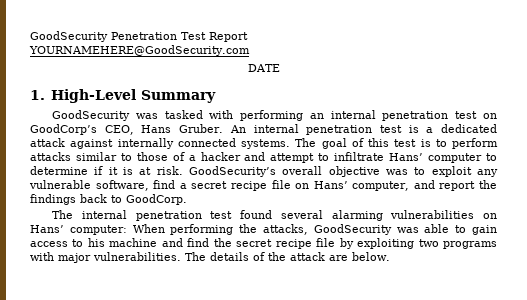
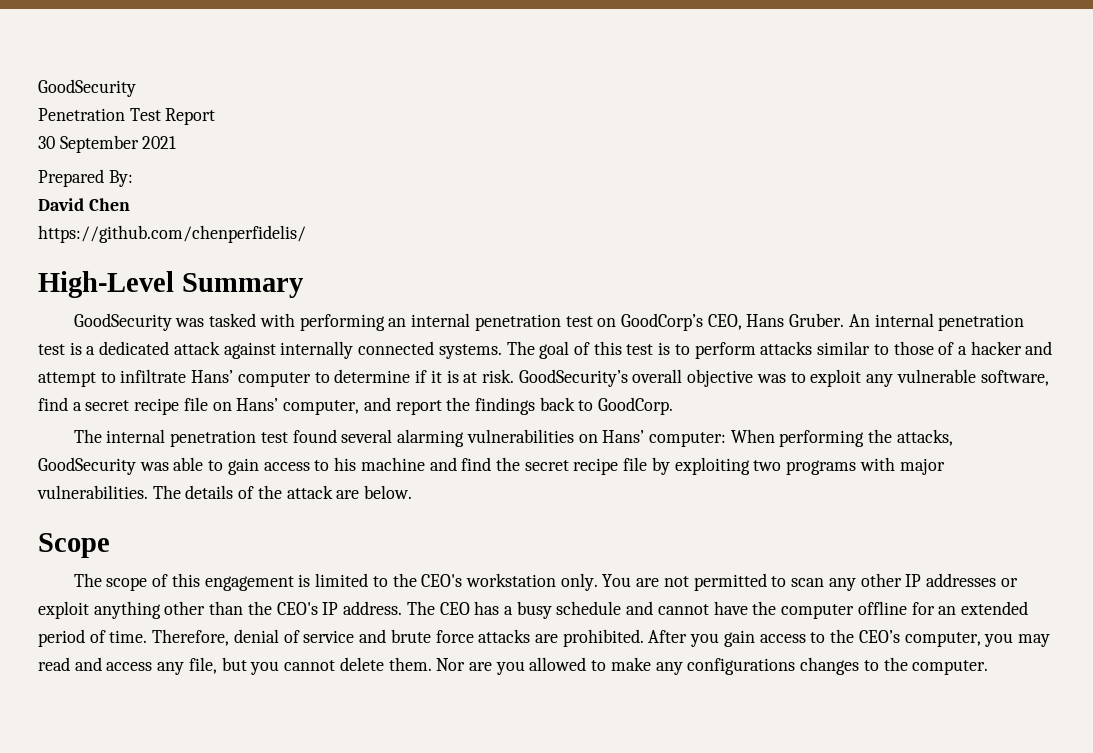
[30,31,108,42] GoodSecurity -> [38,79,136,97] GoodSecurity //
[29,45,250,56] [247,64,280,72] [30,90,45,100] YOURNAMEHERE@GoodSecurity.com // DATE // 1. -> [38,135,177,153] [38,169,133,187] [38,198,130,211] [38,225,306,243] 30 September 2021 // Prepared By: // David Chen // https://github.com/chenperfidelis/ //
(390, 256) none -> [38,533,110,558] [73,573,1018,591] [38,601,1028,619] [38,629,1050,647] [38,657,989,675] // Scope // The scope of this engagement is limited to the CEO's workstation only. You are not permitted to scan any other IP addresses or exploit anything other than the CEO's IP address. The CEO has a busy schedule and cannot have the computer offline for an extended period of time. Therefore, denial of service and brute force attacks are prohibited. After you gain access to the CEO’s computer, you may read and access any file, but you cannot delete them. Nor are you allowed to make any configurations changes to the computer.

